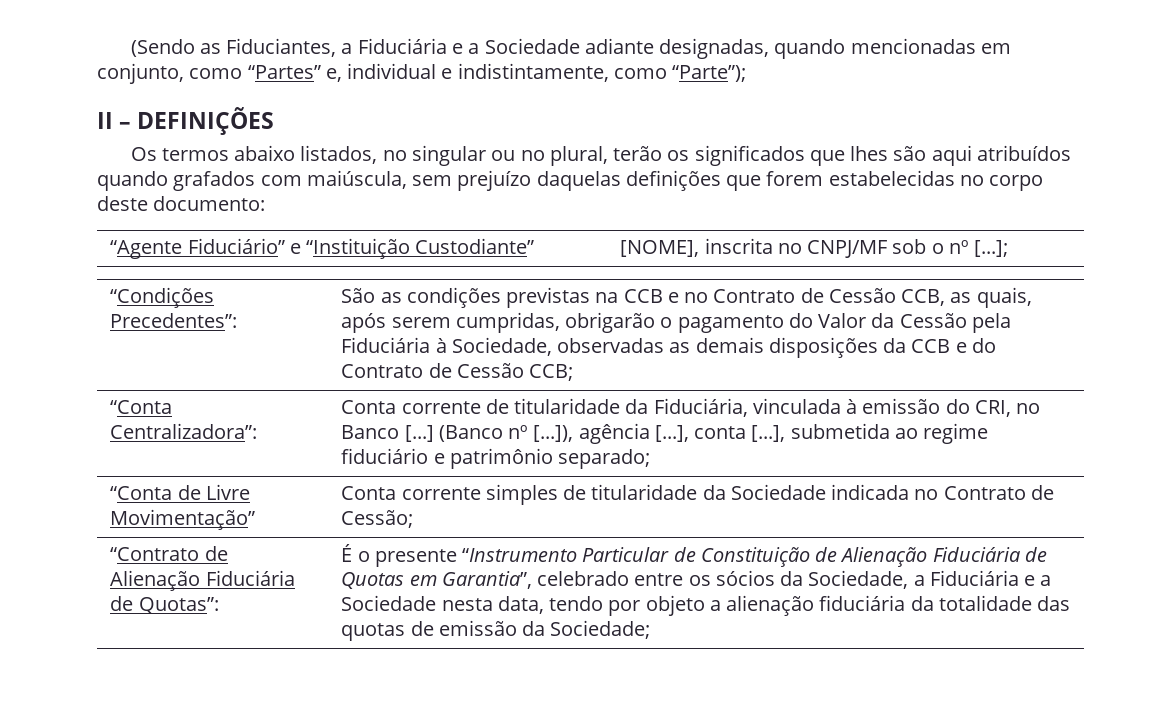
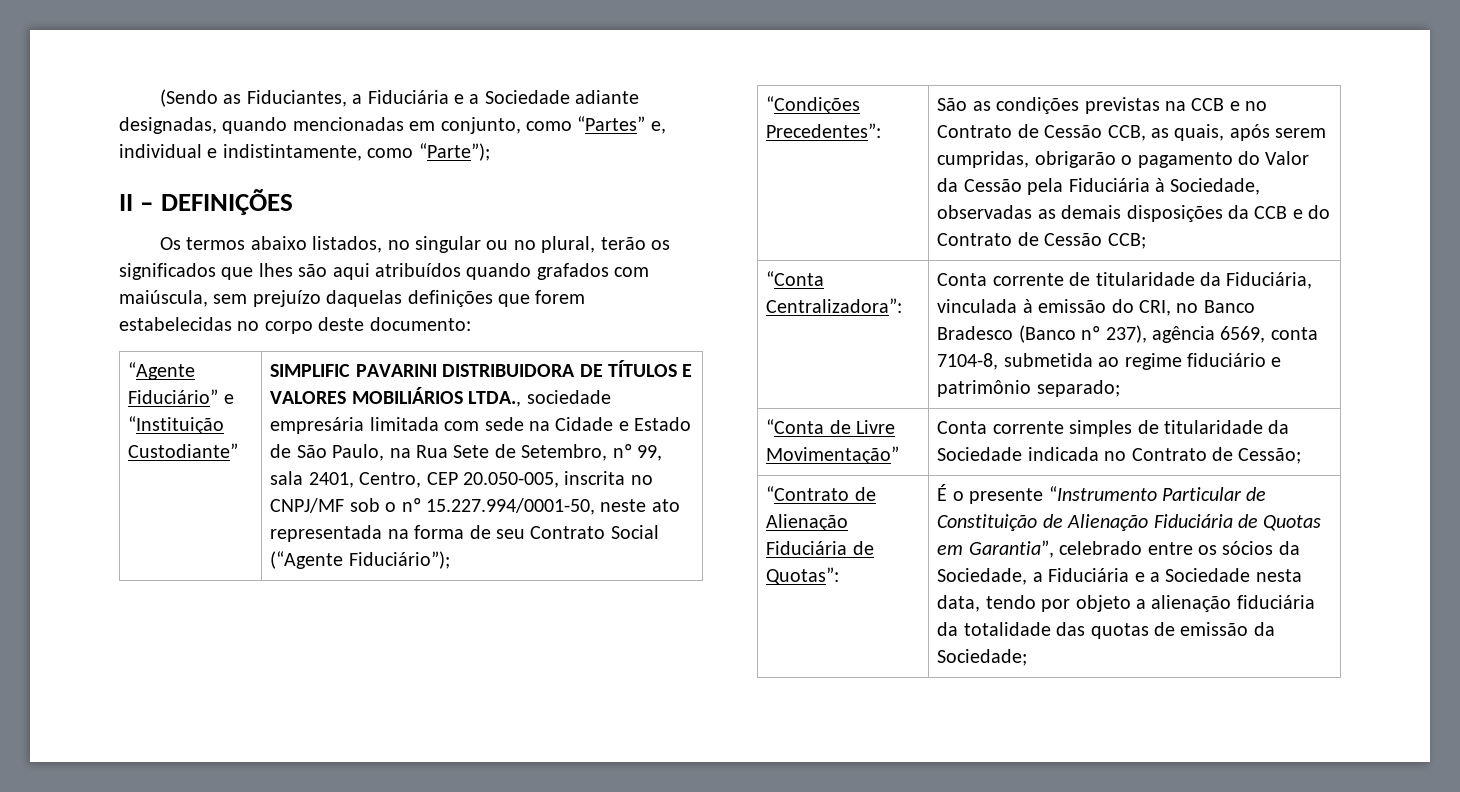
[620,240,700,257] [NOME], -> [270,360,693,377] [270,387,611,407] [270,417,692,434] [270,444,662,461] [270,471,559,488] SIMPLIFIC PAVARINI DISTRIBUIDORA DE TÍTULOS E VALORES MOBILIÁRIOS LTDA., sociedade empresária limitada com sede na Cidade e Estado de São Paulo, na Rua Sete de Setembro, nº 99, sala 2401, Centro, CEP 20.050-005,
[974,240,1009,257] [...]; -> [425,498,680,515] [270,525,659,542] [270,551,450,569] 15.227.994/0001-50, neste ato representada na forma de seu Contrato Social (“Agente Fiduciário”);
[404,425,434,442] [...] -> [937,326,1014,340] Bradesco
[533,423,786,444] [...]), agência [...], conta [...], -> [1105,325,1318,343] [937,353,999,370] 237), agência 6569, conta 7104-8,

